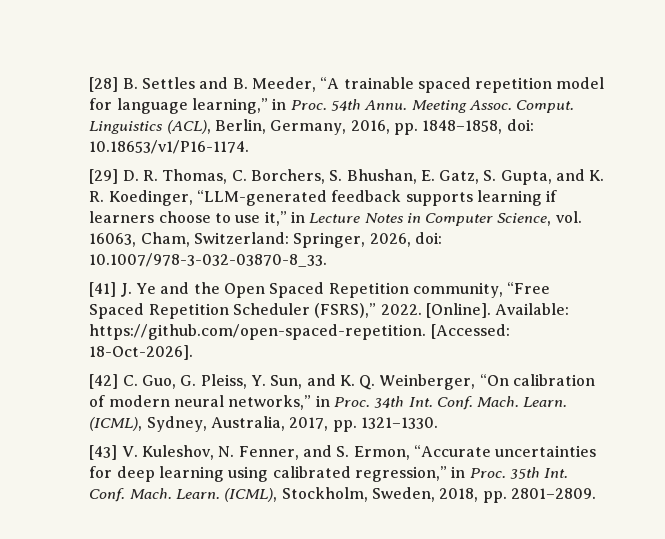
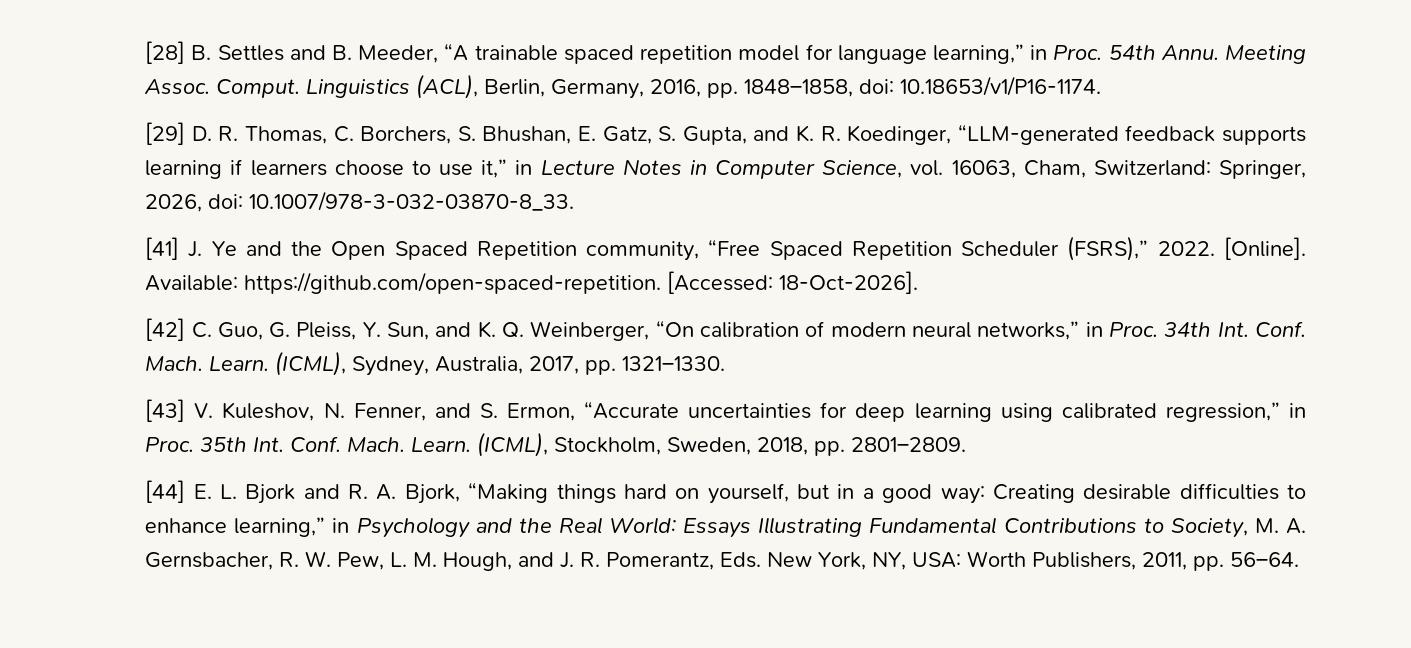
(596, 493) none -> [145,480,1307,504] [145,517,1306,538] [145,551,1300,571] // [44] E. L. Bjork and R. A. Bjork, “Making things hard on yourself, but in a good way: Creating desirable difficulties to enhance learning,” in Psychology and the Real World: Essays Illustrating Fundamental Contributions to Society, M. A. Gernsbacher, R. W. Pew, L. M. Hough, and J. R. Pomerantz, Eds. New York, NY, USA: Worth Publishers, 2011, pp. 56–64.

